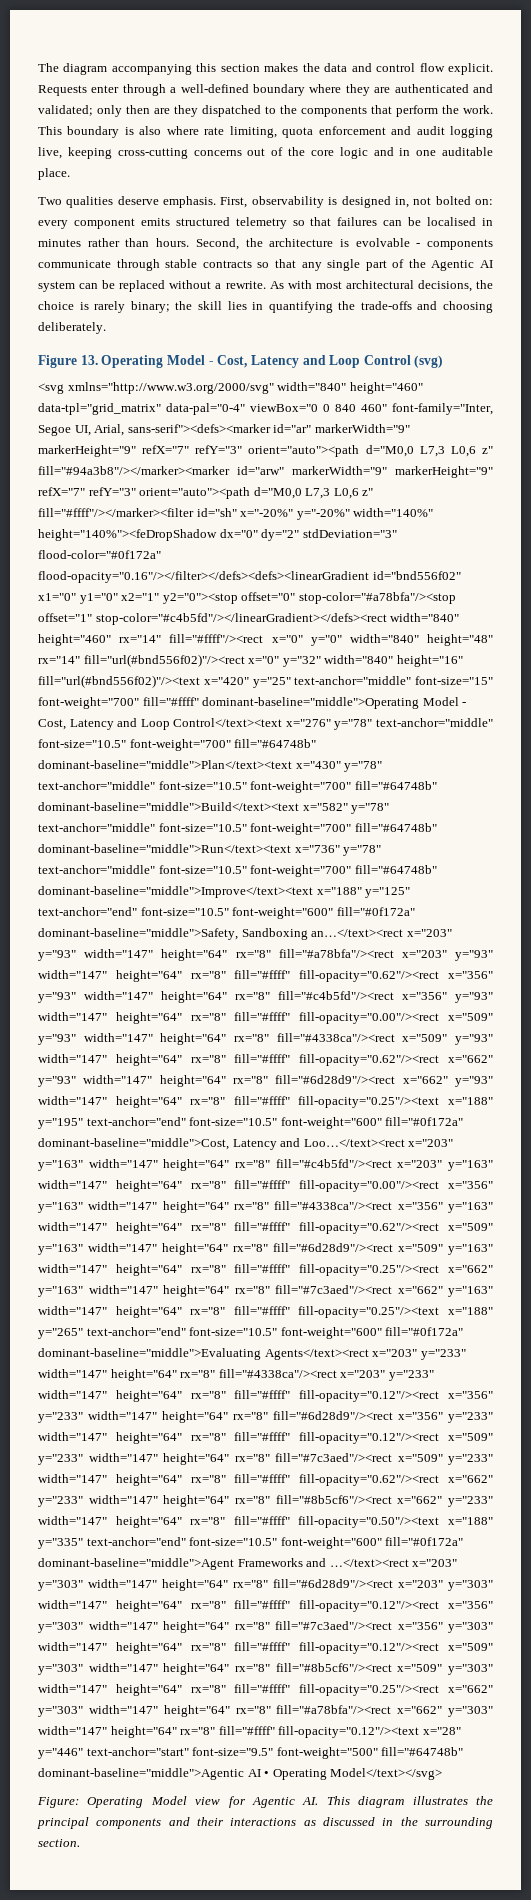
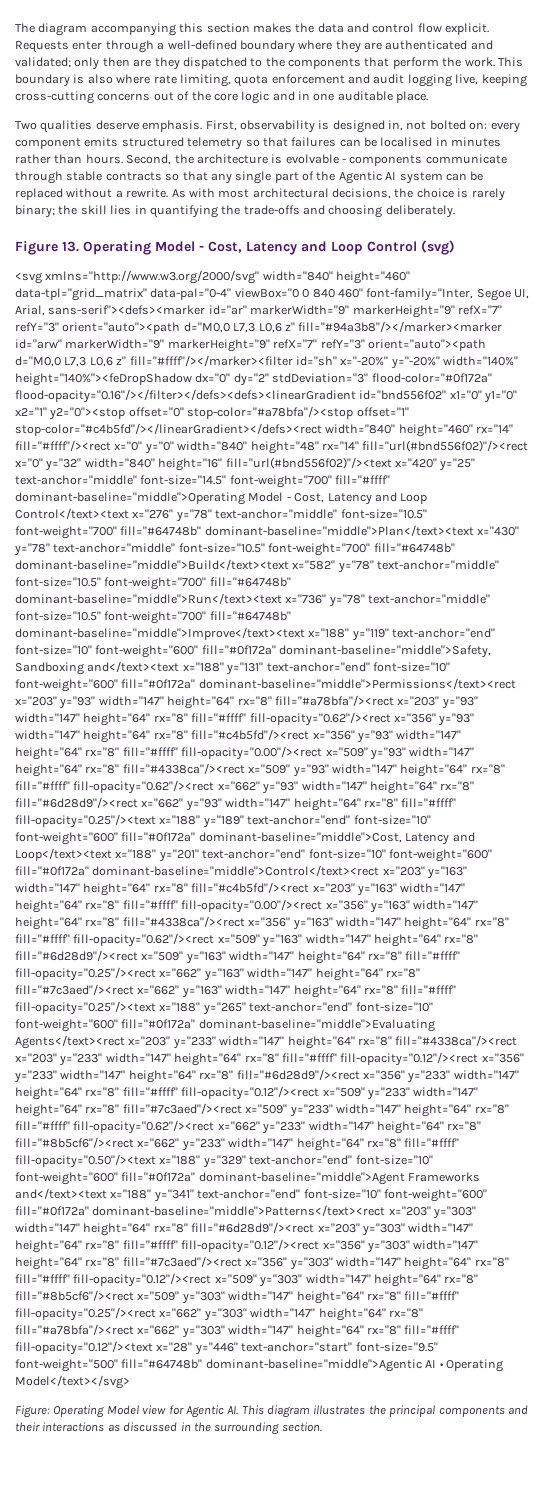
[415,676,493,685] font-size="15" -> [140,475,227,485] font-size="14.5"
[365,887,411,898] [38,907,229,916] y="125" text-anchor="end" font-size="10.5" -> [351,628,496,641] [15,645,92,655] y="119" text-anchor="end" font-size="10"
[311,929,404,937] an…</text><rect -> [87,661,450,675] [15,678,516,692] and</text><text x="188" y="131" text-anchor="end" font-size="10" font-weight="600" fill="#0f172a" dominant-baseline="middle">Permissions</text><rect
[38,1117,278,1129] y="195" text-anchor="end" font-size="10.5" -> [202,815,431,828] y="189" text-anchor="end" font-size="10"
[303,1139,405,1147] Loo…</text><rect -> [15,848,492,862] [15,865,380,876] Loop</text><text x="188" y="201" text-anchor="end" font-size="10" font-weight="600" fill="#0f172a" dominant-baseline="middle">Control</text><rect
[189,1327,278,1336] font-size="10.5" -> [355,1002,433,1012] font-size="10"
[38,1537,278,1549] y="335" text-anchor="end" font-size="10.5" -> [202,1155,433,1168] y="329" text-anchor="end" font-size="10"
[306,1558,409,1567] and …</text><rect -> [15,1188,487,1202] [15,1205,386,1216] and</text><text x="188" y="341" text-anchor="end" font-size="10" font-weight="600" fill="#0f172a" dominant-baseline="middle">Patterns</text><rect

